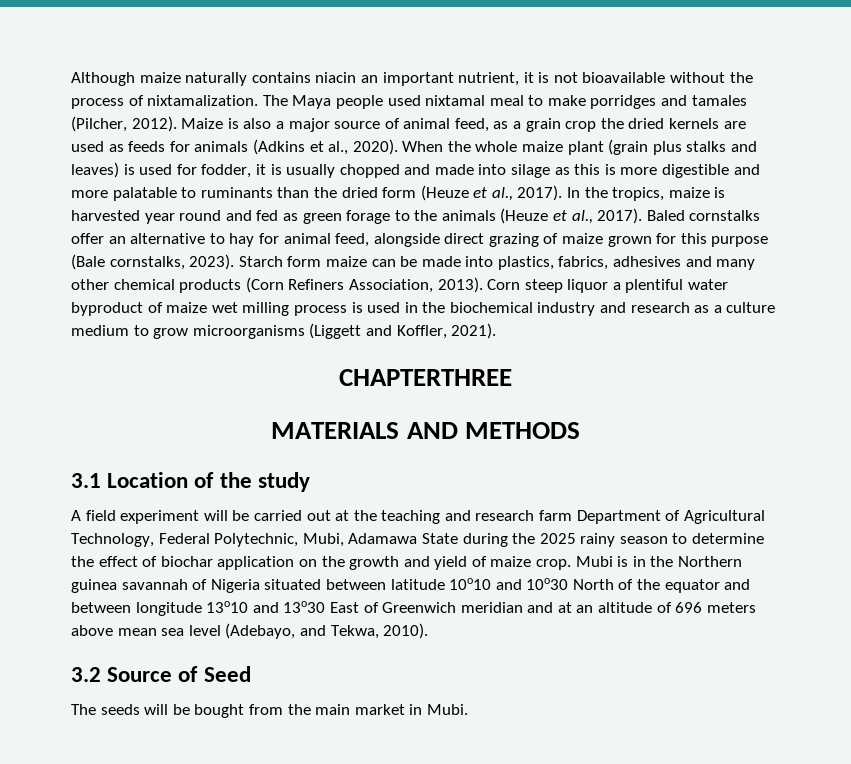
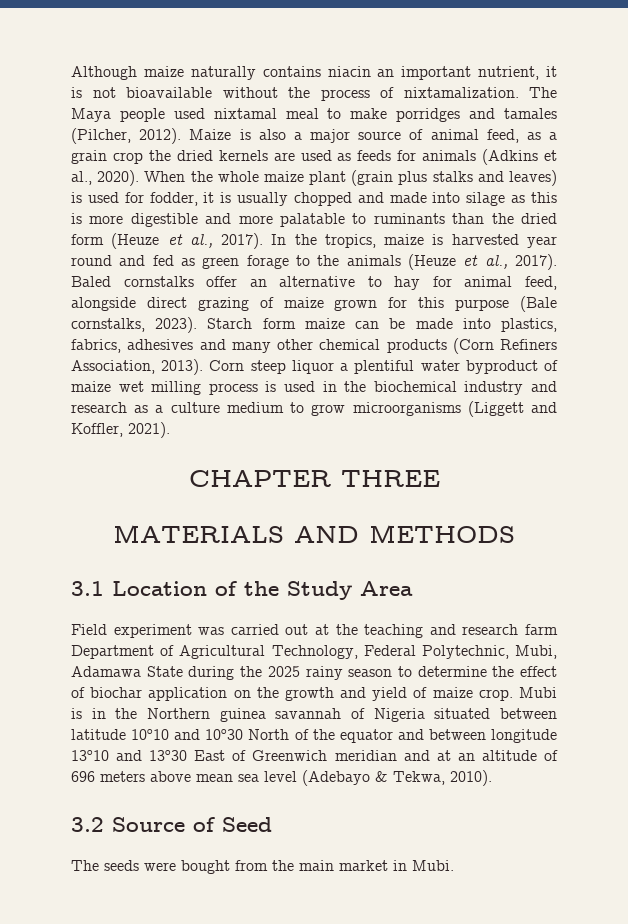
[339,369,512,386] CHAPTERTHREE -> [188,470,440,487] CHAPTER THREE
[257,472,310,492] [71,510,250,524] study // A field experiment will be -> [287,581,413,600] [71,624,225,638] Study Area // Field experiment was
[225,623,326,639] (Adebayo, and -> [302,770,388,786] (Adebayo &
[144,704,190,715] will be -> [144,862,176,871] were

